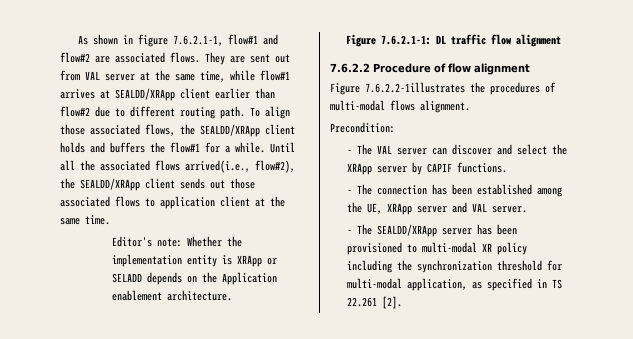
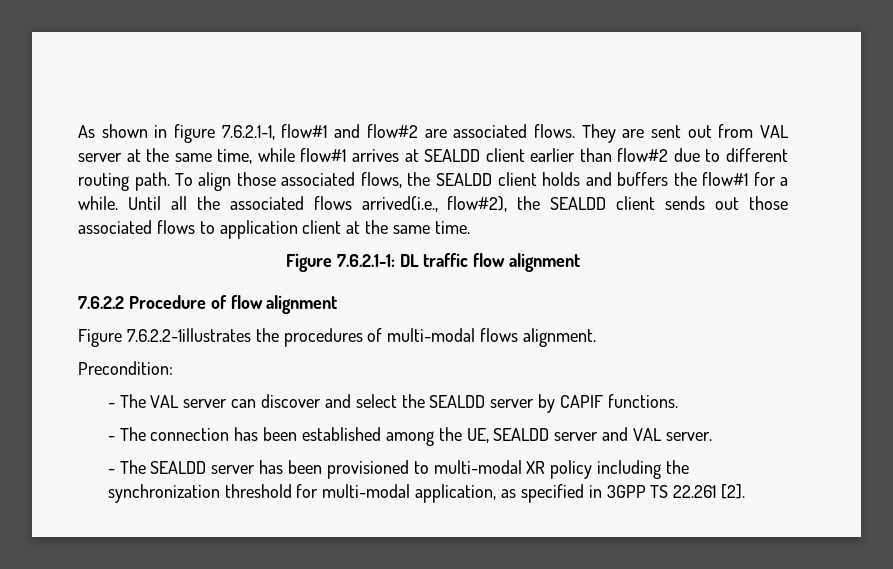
[115,88,175,101] SEALDD/XRApp -> [424,149,481,162] SEALDD
[200,124,260,137] SEALDD/XRApp -> [435,173,492,186] SEALDD
[80,178,140,191] SEALDD/XRApp -> [550,197,607,210] SEALDD
[112,236,243,247] [112,254,278,267] [112,272,278,285] [112,290,233,301] // Editor's note: Whether the implementation entity is XRApp or SELADD depends on the Application enablement architecture. -> (470, 227) none
[347,163,373,175] XRApp -> [429,395,486,408] SEALDD
[387,203,413,215] XRApp -> [493,428,550,441] SEALDD
[377,224,438,237] SEALDD/XRApp -> [150,461,207,474] SEALDD
(548, 283) none -> [606,485,646,498] 3GPP

